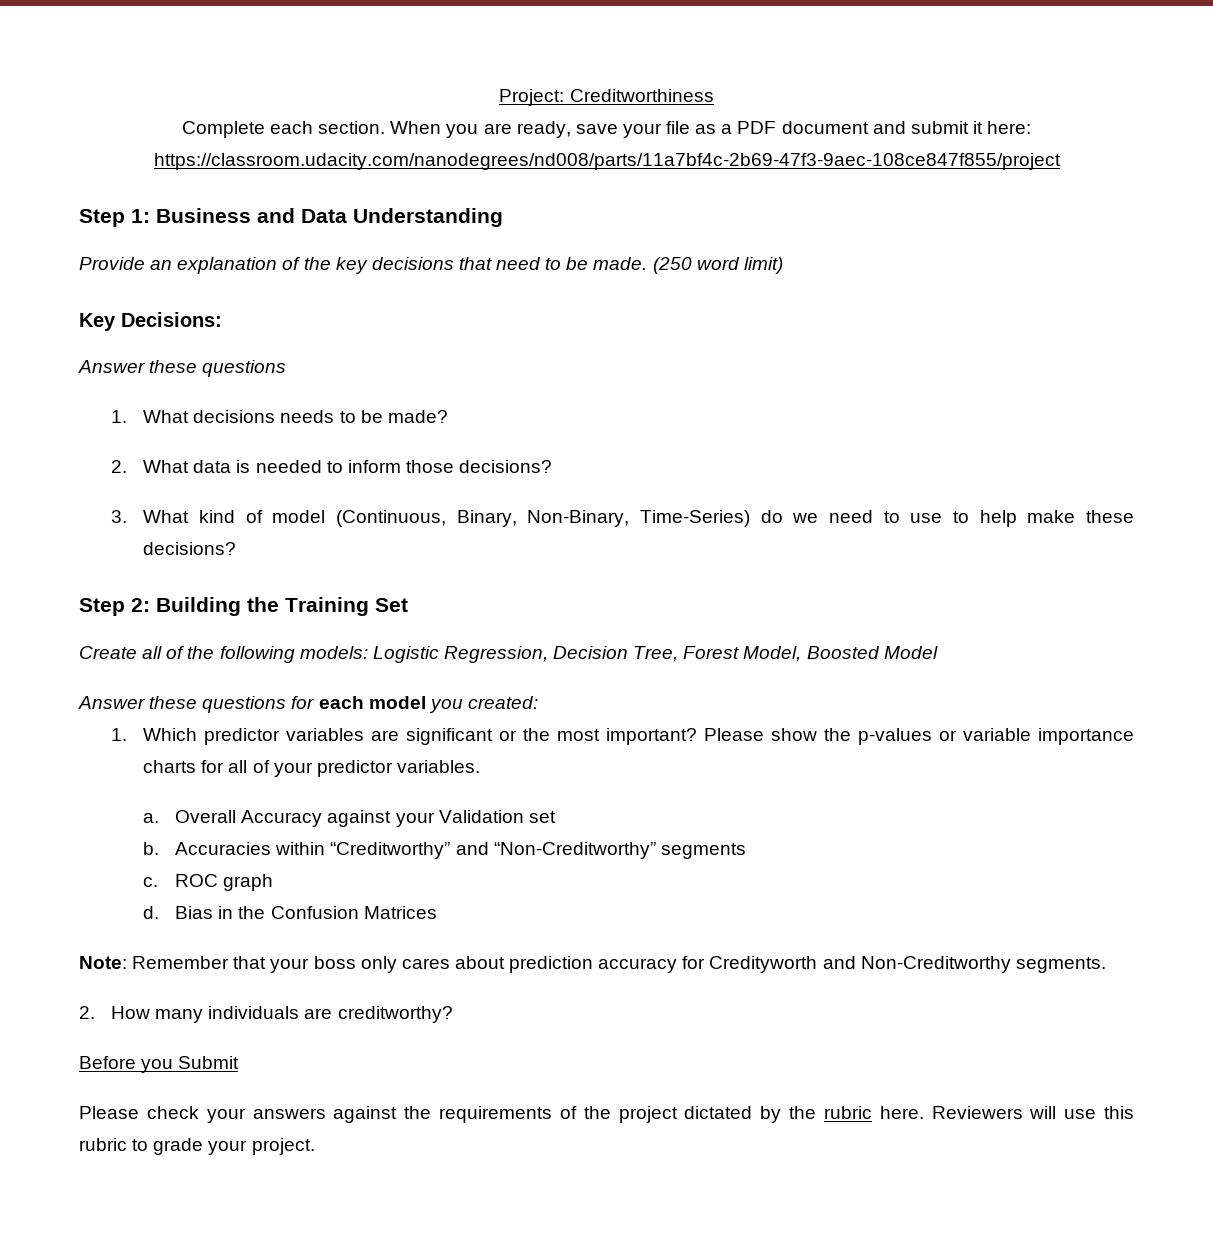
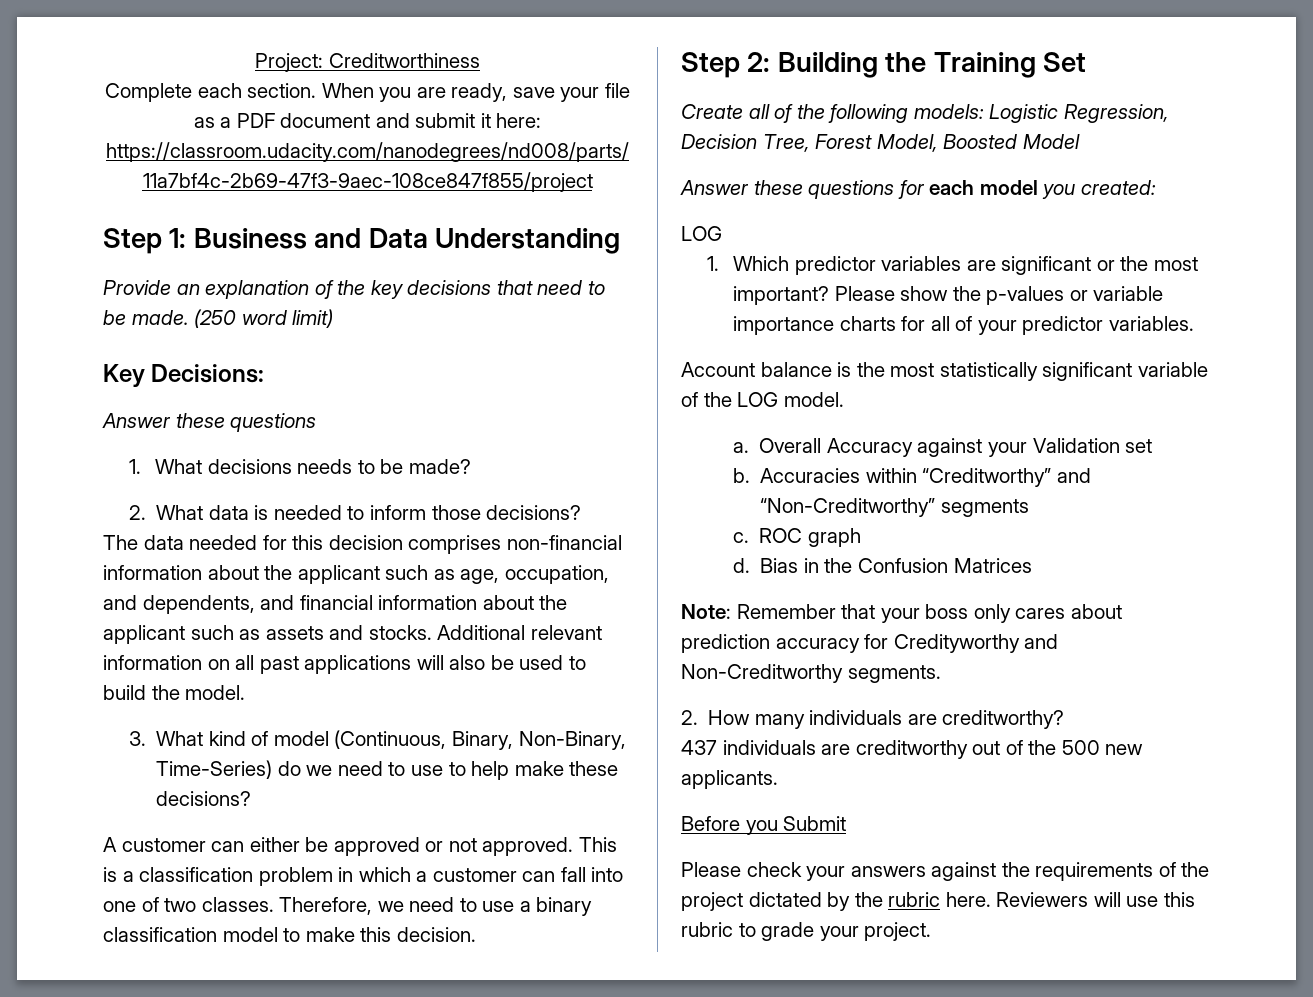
(553, 466) none -> [103,535,622,554] [103,565,609,584] [103,595,568,614] [103,625,602,644] [103,655,586,674] [103,685,246,700] // The data needed for this decision comprises non-financial information about the applicant such as age, occupation, and dependents, and financial information about the applicant such as assets and stocks. Additional relevant information on all past applications will also be used to build the model.
(237, 548) none -> [103,837,617,856] [103,867,624,886] [103,897,593,916] [103,927,476,942] // A customer can either be approved or not approved. This is a classification problem in which a customer can fall into one of two classes. Therefore, we need to use a binary classification model to make this decision.
(538, 702) none -> [681,226,722,241] // LOG
(480, 766) none -> [681,362,1208,381] [681,392,844,407] // Account balance is the most statistically significant variable of the LOG model.
[709,956,818,973] Credityworth -> [893,634,1020,653] Credityworthy
(453, 1014) none -> [681,740,1144,759] [681,770,778,789] // 437 individuals are creditworthy out of the 500 new applicants.

